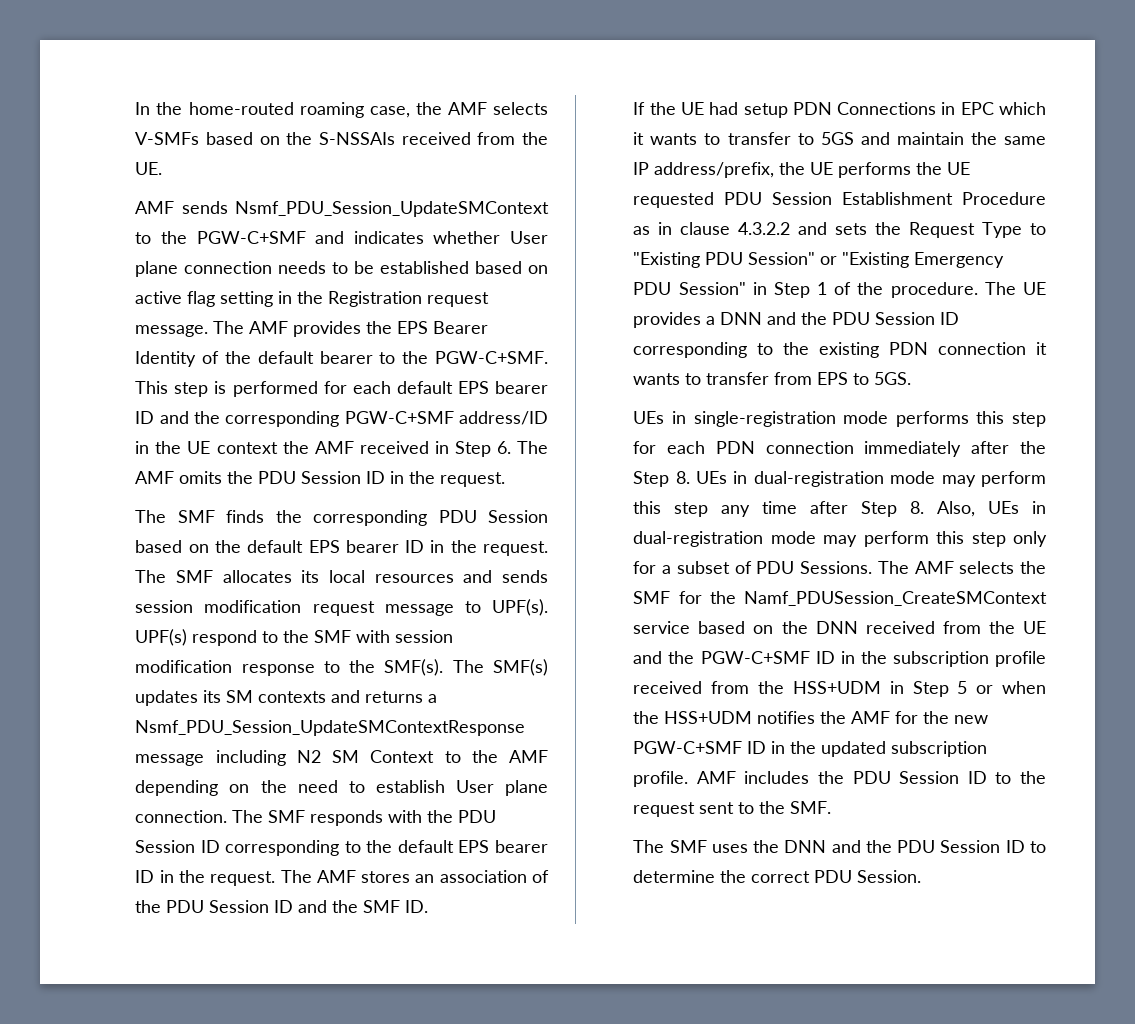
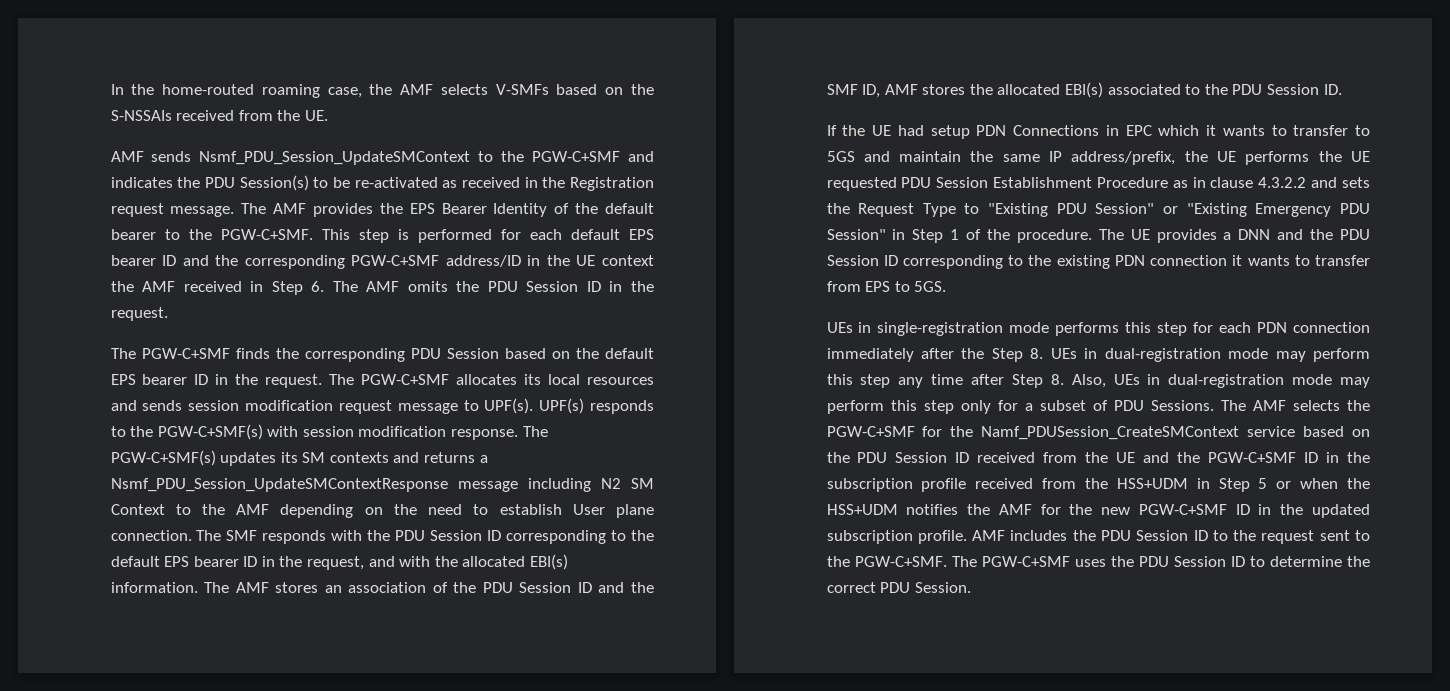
[433,231,548,244] [135,261,548,277] [135,291,274,307] whether User plane connection needs to be established based on active flag setting -> [177,175,520,191] the PDU Session(s) to be re-activated as received
[177,510,215,523] SMF -> [141,348,230,359] PGW-C+SMF
[175,570,213,583] SMF -> [361,374,450,385] PGW-C+SMF
[192,630,352,646] respond to the SMF -> [589,400,654,414] [110,424,263,440] responds to the PGW-C+SMF(s)
[241,659,548,676] response to the SMF(s). The SMF(s) -> [451,426,548,440] [110,450,216,466] response. The PGW-C+SMF(s)
[210,871,276,886] request. -> [307,554,569,570] [110,582,198,593] request, and with the allocated EBI(s) information.
(401, 906) none -> [862,82,1320,98] ID, AMF stores the allocated EBI(s) associated to the PDU Session
[633,591,671,604] SMF -> [826,426,915,437] PGW-C+SMF
[815,621,858,634] DNN -> [857,452,970,463] PDU Session ID
[790,801,832,814] [633,840,861,853] SMF. // The SMF uses the DNN and -> [854,556,1106,567] PGW-C+SMF. The PGW-C+SMF uses

